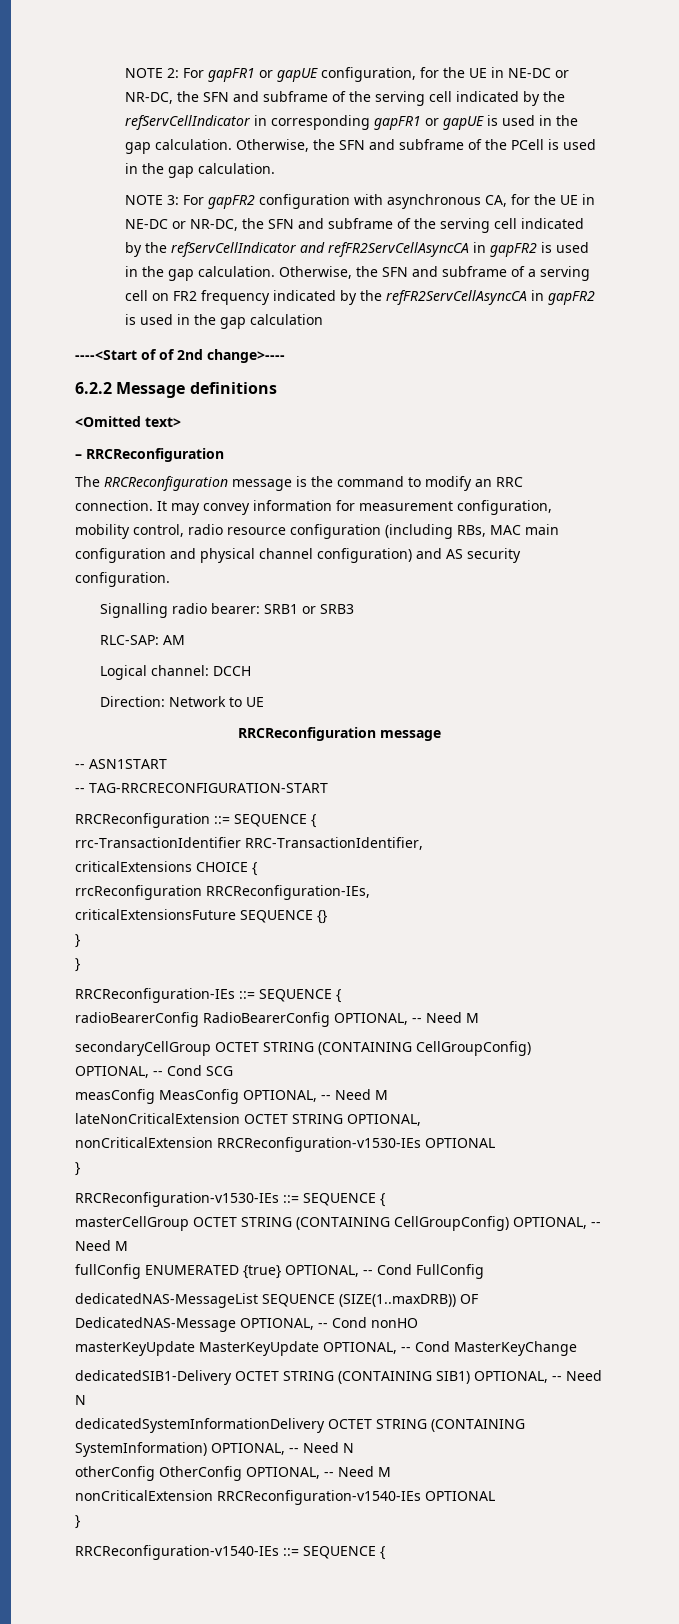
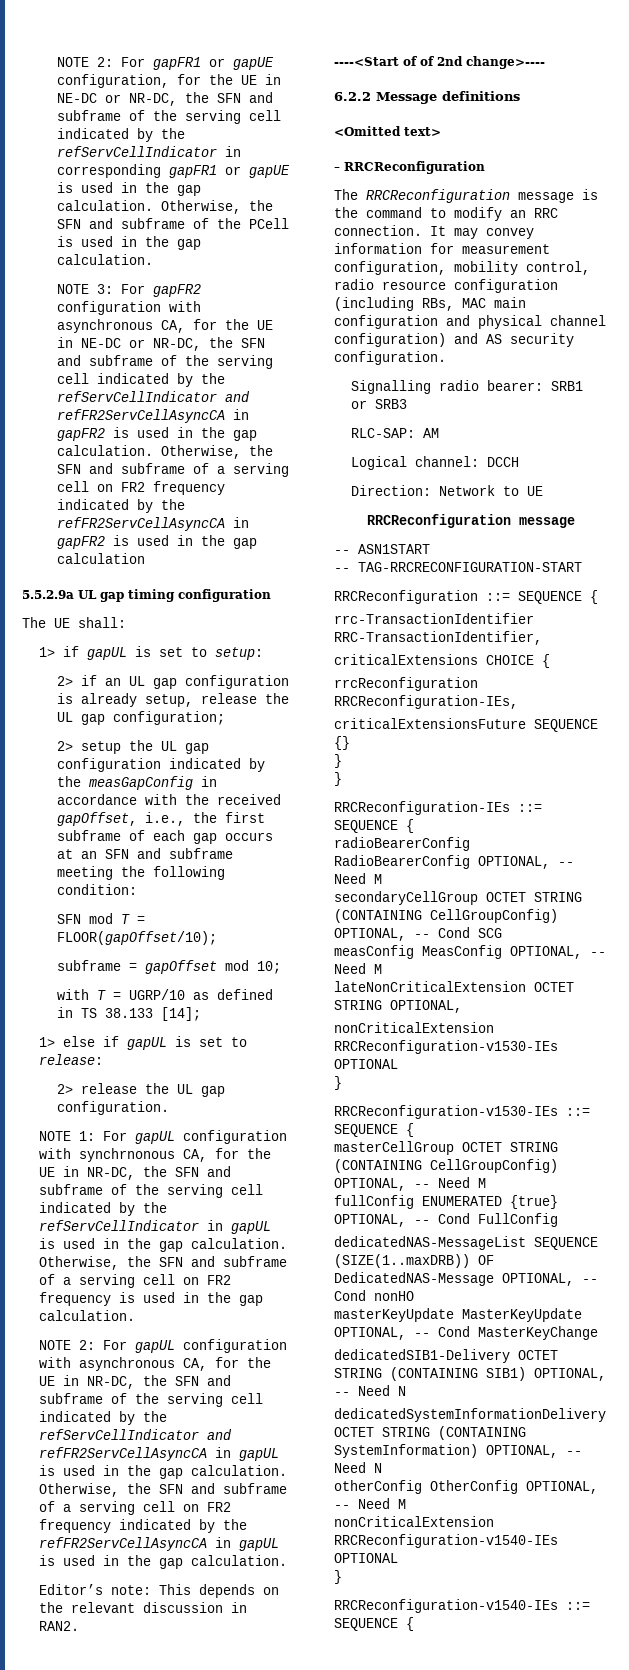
(324, 319) none -> [22,589,271,602] [22,617,126,628] [39,646,264,660] [56,675,289,689] [56,693,289,707] [56,711,225,725] [56,740,209,754] [56,758,265,772] [56,776,217,790] [56,794,281,805] [56,812,265,826] [56,830,273,844] [56,848,233,859] [56,866,225,880] [56,884,137,895] [56,913,145,924] [56,931,217,945] [56,960,281,974] [56,989,273,1000] [56,1007,201,1021] [39,1036,248,1050] [39,1054,104,1065] [56,1083,225,1097] [56,1101,169,1115] [39,1130,288,1144] [39,1148,272,1162] [39,1166,232,1180] [39,1184,264,1198] [39,1202,168,1216] [39,1220,272,1234] [39,1238,288,1252] [39,1256,288,1270] [39,1274,232,1288] [39,1292,264,1306] [39,1310,136,1321] [39,1339,288,1353] [39,1357,272,1371] [39,1375,232,1389] [39,1393,264,1407] [39,1411,168,1425] [39,1429,233,1440] [39,1447,280,1461] [39,1465,288,1479] [39,1483,288,1497] [39,1501,232,1515] [39,1519,248,1533] [39,1537,280,1551] [39,1555,288,1569] [39,1584,280,1598] [39,1602,248,1613] [39,1621,80,1631] // 5.5.2.9a UL gap timing configuration // The UE shall: // 1> if gapUL is set to setup: // 2> if an UL gap configuration is already setup, release the UL gap configuration; // 2> setup the UL gap configuration indicated by the measGapConfig in accordance with the received gapOffset, i.e., the first subframe of each gap occurs at an SFN and subframe meeting the following condition: // SFN mod T = FLOOR(gapOffset/10); // subframe = gapOffset mod 10; // with T = UGRP/10 as defined in TS 38.133 [14]; // 1> else if gapUL is set to release: // 2> release the UL gap configuration. // NOTE 1: For gapUL configuration with synchrnonous CA, for the UE in NR-DC, the SFN and subframe of the serving cell indicated by the refServCellIndicator in gapUL is used in the gap calculation. Otherwise, the SFN and subframe of a serving cell on FR2 frequency is used in the gap calculation. // NOTE 2: For gapUL configuration with asynchronous CA, for the UE in NR-DC, the SFN and subframe of the serving cell indicated by the refServCellIndicator and refFR2ServCellAsyncCA in gapUL is used in the gap calculation. Otherwise, the SFN and subframe of a serving cell on FR2 frequency indicated by the refFR2ServCellAsyncCA in gapUL is used in the gap calculation. // Editor’s note: This depends on the relevant discussion in RAN2.

